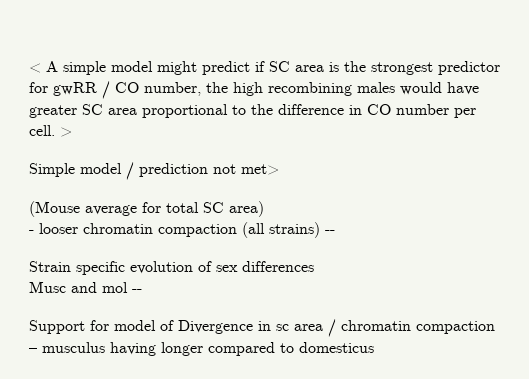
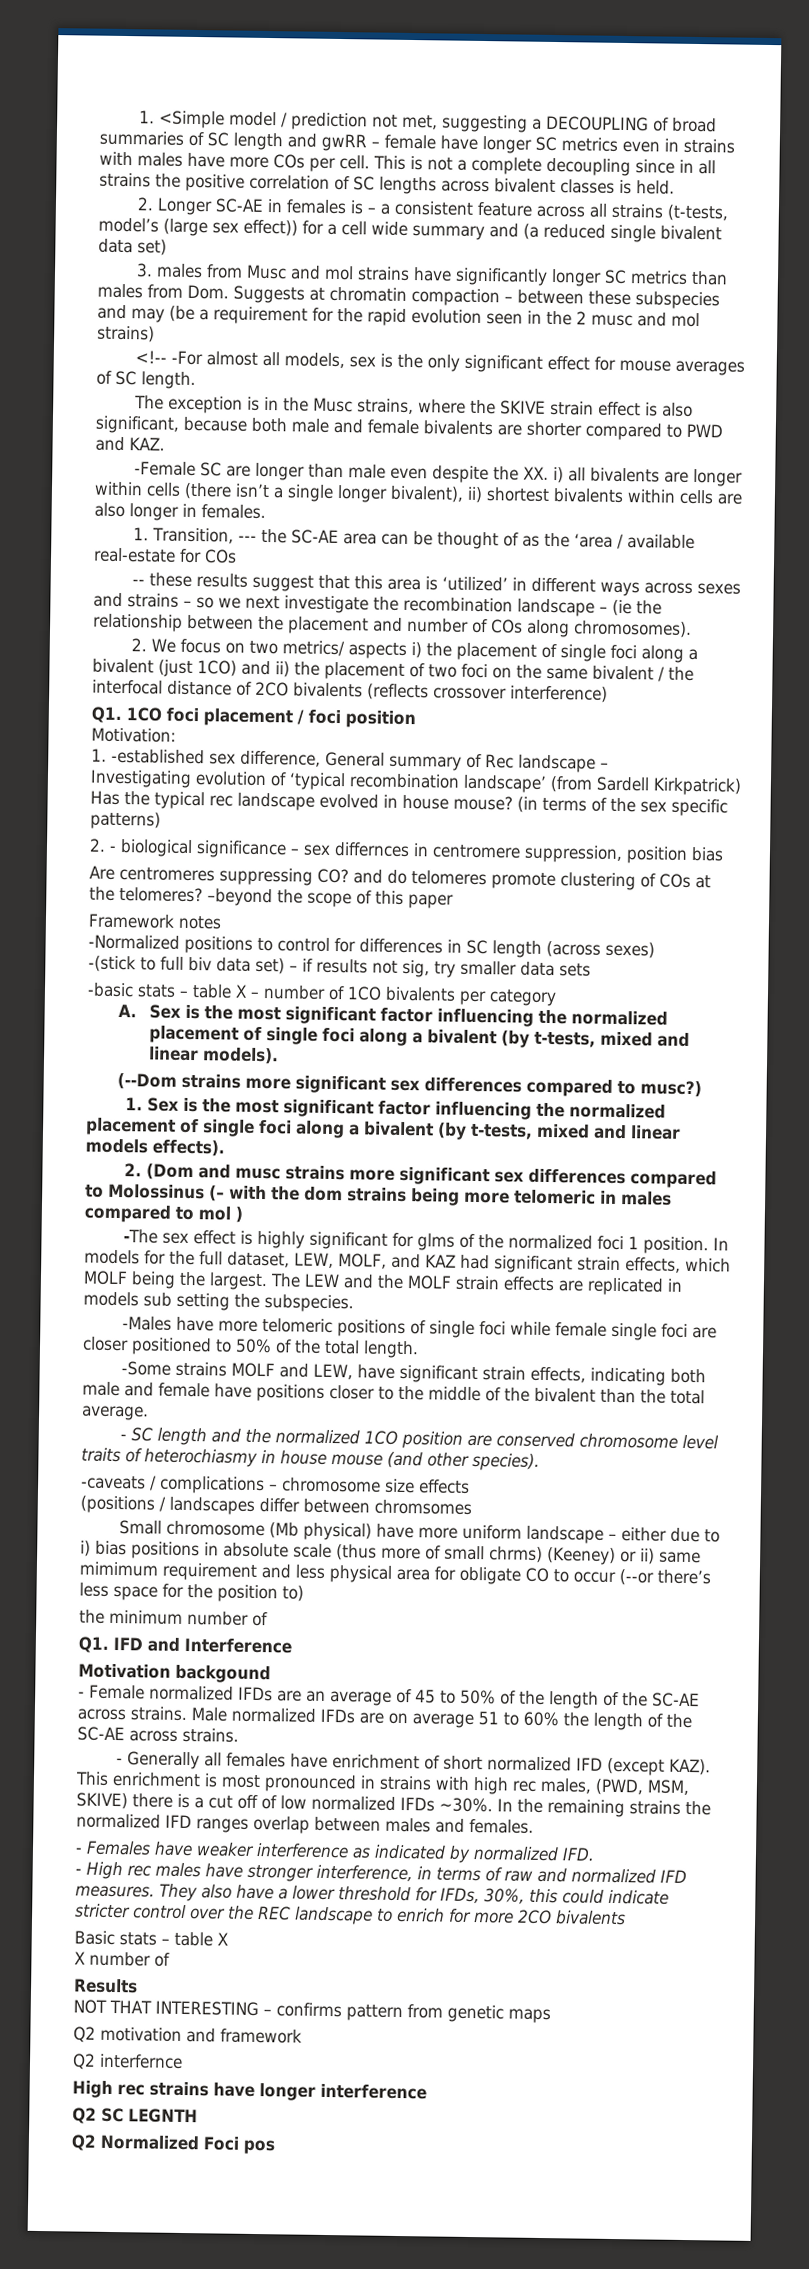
[29,61,500,75] [29,81,479,99] [29,104,476,118] [29,125,72,137] [29,162,279,180] [29,201,264,217] [29,222,335,238] [29,261,314,275] [29,281,142,293] [29,319,495,337] [29,342,374,356] < A simple model might predict if SC area is the strongest predictor for gwRR / CO number, the high recombining males would have greater SC area proportional to the difference in CO number per cell. > // Simple model / prediction not met> // (Mouse average for total SC area) // - looser chromatin compaction (all strains) -- // Strain specific evolution of sex differences // Musc and mol -- // Support for model of Divergence in sc area / chromatin compaction – musculus having longer compared to domesticus -> [138,110,717,133] [99,130,735,154] [99,151,716,177] [99,172,675,195] [136,197,729,222] [98,217,722,243] [98,238,167,256] [135,263,728,287] [97,283,720,310] [97,304,700,328] [97,325,155,343] [134,350,745,376] [96,370,196,390] [133,395,693,417] [95,415,723,441] [95,436,165,452] [133,461,743,487] [94,481,742,505] [94,502,266,521] [132,527,695,550] [93,547,237,564] [131,572,741,597] [93,592,662,617] [93,613,692,638] [130,638,698,663] [92,658,694,682] [92,679,608,703] [91,706,416,729] [91,727,176,743] [91,748,609,773] [90,769,742,796] [90,790,728,817] [90,811,161,830] [89,838,724,864] [89,865,711,891] [89,886,454,909] [88,913,222,930] [88,934,655,959] [88,955,591,978] [87,982,557,1007] [117,1003,668,1027] [148,1025,690,1048] [148,1046,279,1065] [116,1072,702,1098] [124,1097,666,1120] [85,1117,681,1140] [85,1138,225,1157] [123,1163,717,1189] [85,1183,672,1206] [84,1204,243,1223] [122,1229,729,1255] [84,1249,731,1274] [83,1270,683,1296] [83,1291,354,1313] [121,1316,717,1341] [82,1336,419,1359] [120,1361,706,1386] [82,1381,705,1405] [81,1405,149,1421] [119,1427,719,1450] [81,1447,540,1471] [81,1475,470,1495] [80,1495,472,1515] [118,1520,720,1544] [80,1540,701,1565] [79,1561,711,1586] [79,1582,304,1603] [79,1609,268,1627] [78,1636,292,1654] [78,1663,271,1684] [78,1684,700,1709] [77,1706,692,1731] [77,1726,239,1743] [115,1751,711,1776] [75,1771,690,1796] [76,1792,711,1818] [76,1813,534,1834] [75,1840,595,1863] [75,1861,687,1884] [75,1883,669,1905] [75,1903,626,1926] [74,1930,228,1947] [74,1951,170,1967] [73,1978,138,1994] [73,1999,551,2024] [73,2026,302,2044] [72,2053,183,2070] [72,2080,427,2101] [72,2107,198,2124] [71,2134,275,2155] 1. <Simple model / prediction not met, suggesting a DECOUPLING of broad summaries of SC length and gwRR – female have longer SC metrics even in strains with males have more COs per cell. This is not a complete decoupling since in all strains the positive correlation of SC lengths across bivalent classes is held. // 2. Longer SC-AE in females is – a consistent feature across all strains (t-tests, model’s (large sex effect)) for a cell wide summary and (a reduced single bivalent data set) // 3. males from Musc and mol strains have significantly longer SC metrics than males from Dom. Suggests at chromatin compaction – between these subspecies and may (be a requirement for the rapid evolution seen in the 2 musc and mol strains) // <!-- -For almost all models, sex is the only significant effect for mouse averages of SC length. // The exception is in the Musc strains, where the SKIVE strain effect is also significant, because both male and female bivalents are shorter compared to PWD and KAZ. // -Female SC are longer than male even despite the XX. i) all bivalents are longer within cells (there isn’t a single longer bivalent), ii) shortest bivalents within cells are also longer in females. // 1. Transition, --- the SC-AE area can be thought of as the ‘area / available real-estate for COs // -- these results suggest that this area is ‘utilized’ in different ways across sexes and strains – so we next investigate the recombination landscape – (ie the relationship between the placement and number of COs along chromosomes). // 2. We focus on two metrics/ aspects i) the placement of single foci along a bivalent (just 1CO) and ii) the placement of two foci on the same bivalent / the interfocal distance of 2CO bivalents (reflects crossover interference) // Q1. 1CO foci placement / foci position // Motivation: // 1. -established sex difference, General summary of Rec landscape – // Investigating evolution of ‘typical recombination landscape’ (from Sardell Kirkpatrick) Has the typical rec landscape evolved in house mouse? (in terms of the sex specific patterns) // 2. - biological significance – sex differnces in centromere suppression, position bias // Are centromeres suppressing CO? and do telomeres promote clustering of COs at the telomeres? –beyond the scope of this paper // Framework notes // -Normalized positions to control for differences in SC length (across sexes) // -(stick to full biv data set) – if results not sig, try smaller data sets // -basic stats – table X – number of 1CO bivalents per category // A. Sex is the most significant factor influencing the normalized placement of single foci along a bivalent (by t-tests, mixed and linear models). // (--Dom strains more significant sex differences compared to musc?) // 1. Sex is the most significant factor influencing the normalized placement of single foci along a bivalent (by t-tests, mixed and linear models effects). // 2. (Dom and musc strains more significant sex differences compared to Molossinus (– with the dom strains being more telomeric in males compared to mol ) // -The sex effect is highly significant for glms of the normalized foci 1 position. In models for the full dataset, LEW, MOLF, and KAZ had significant strain effects, which MOLF being the largest. The LEW and the MOLF strain effects are replicated in models sub setting the subspecies. // -Males have more telomeric positions of single foci while female single foci are closer positioned to 50% of the total length. // -Some strains MOLF and LEW, have significant strain effects, indicating both male and female have positions closer to the middle of the bivalent than the total average. // - SC length and the normalized 1CO position are conserved chromosome level traits of heterochiasmy in house mouse (and other species). // -caveats / complications – chromosome size effects // (positions / landscapes differ between chromsomes // Small chromosome (Mb physical) have more uniform landscape – either due to i) bias positions in absolute scale (thus more of small chrms) (Keeney) or ii) same mimimum requirement and less physical area for obligate CO to occur (--or there’s less space for the position to) // the minimum number of // Q1. IFD and Interference // Motivation backgound // - Female normalized IFDs are an average of 45 to 50% of the length of the SC-AE across strains. Male normalized IFDs are on average 51 to 60% the length of the SC-AE across strains. // - Generally all females have enrichment of short normalized IFD (except KAZ). This enrichment is most pronounced in strains with high rec males, (PWD, MSM, SKIVE) there is a cut off of low normalized IFDs ~30%. In the remaining strains the normalized IFD ranges overlap between males and females. // - Females have weaker interference as indicated by normalized IFD. // - High rec males have stronger interference, in terms of raw and normalized IFD measures. They also have a lower threshold for IFDs, 30%, this could indicate stricter control over the REC landscape to enrich for more 2CO bivalents // Basic stats – table X // X number of // Results // NOT THAT INTERESTING – confirms pattern from genetic maps // Q2 motivation and framework // Q2 interfernce // High rec strains have longer interference // Q2 SC LEGNTH // Q2 Normalized Foci pos

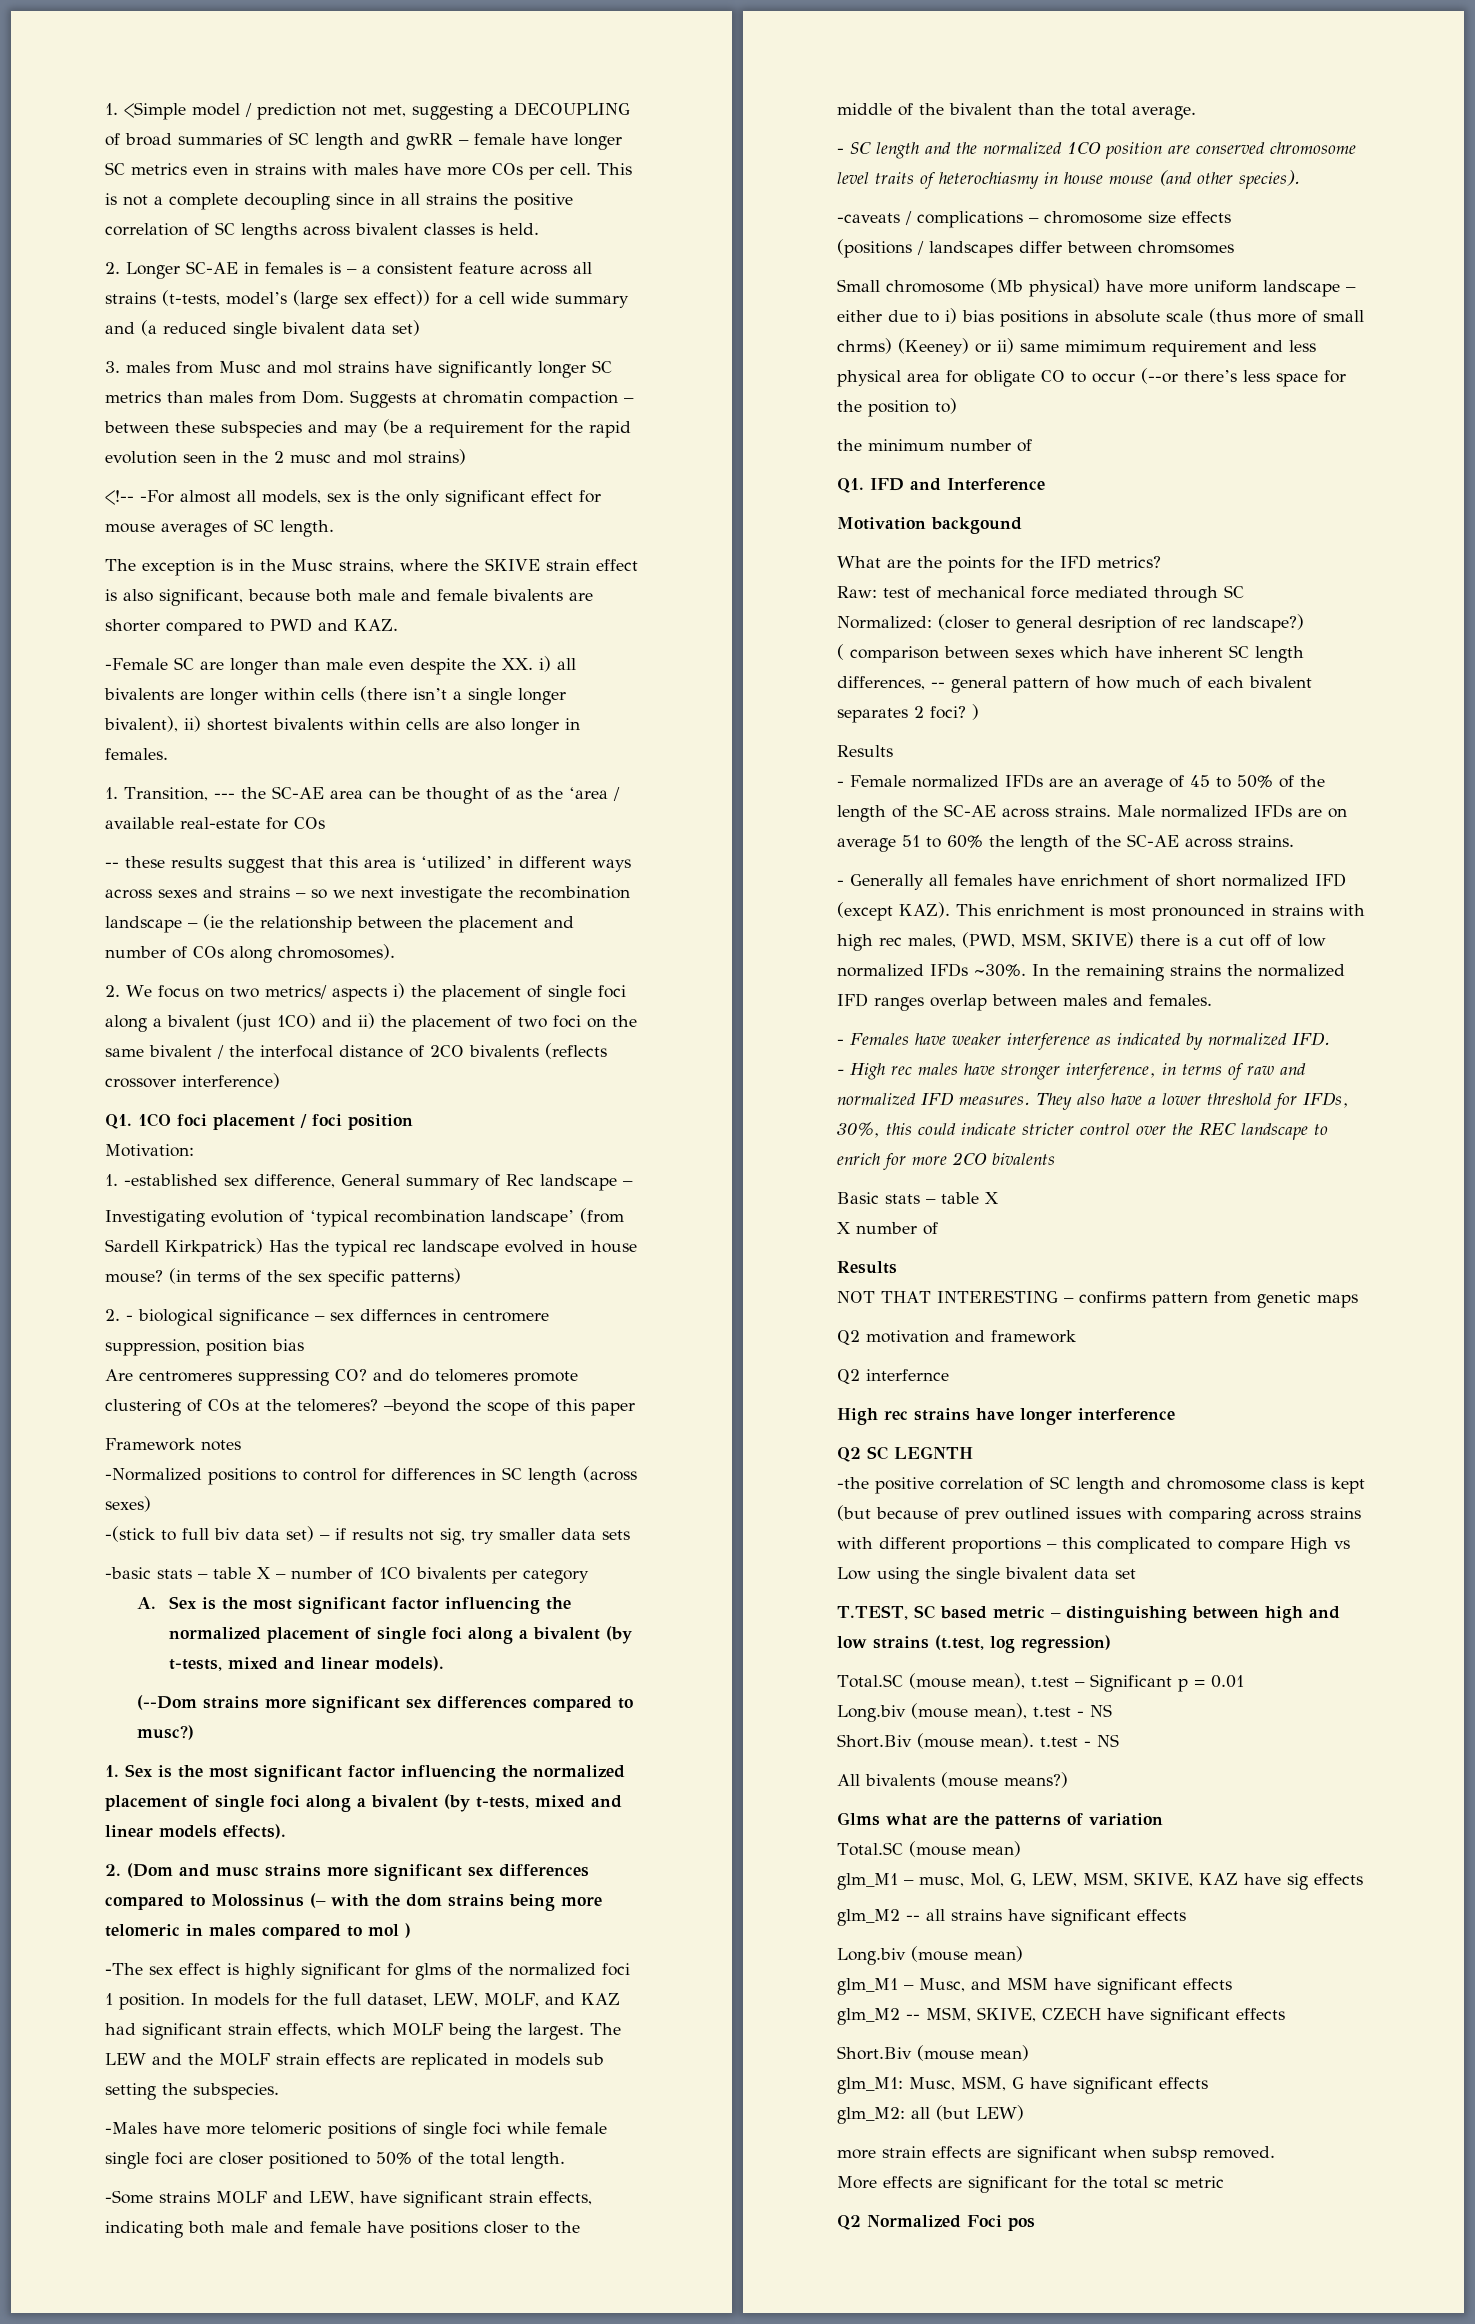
(271, 1674) none -> [837,555,1161,573] [837,585,1244,603] [837,614,1304,633] [837,644,1304,663] [837,676,1312,693] [837,704,979,723] [837,745,893,757] // What are the points for the IFD metrics? // Raw: test of mechanical force mediated through SC // Normalized: (closer to general desription of rec landscape?) // ( comparison between sexes which have inherent SC length differences, -- general pattern of how much of each bivalent separates 2 foci? ) // Results
(198, 2116) none -> [837,1476,1365,1494] [837,1505,1361,1524] [837,1537,1350,1554] [837,1567,1136,1584] [837,1605,1340,1623] [837,1635,1111,1653] [837,1673,1244,1692] [837,1703,1112,1722] [837,1733,1119,1749] [837,1772,1068,1788] [837,1812,1163,1829] [837,1841,1021,1857] [837,1872,1363,1890] [837,1909,1186,1926] [837,1946,1023,1965] [837,1977,1232,1995] [837,2007,1285,2025] [837,2045,1029,2061] [837,2076,1208,2094] [837,2105,1024,2124] [837,2146,1275,2163] [837,2176,1224,2193] // -the positive correlation of SC length and chromosome class is kept (but because of prev outlined issues with comparing across strains with different proportions – this complicated to compare High vs Low using the single bivalent data set // T.TEST, SC based metric – distinguishing between high and low strains (t.test, log regression) // Total.SC (mouse mean), t.test – Significant p = 0.01 // Long.biv (mouse mean), t.test - NS // Short.Biv (mouse mean). t.test - NS // All bivalents (mouse means?) // Glms what are the patterns of variation // Total.SC (mouse mean) // glm_M1 – musc, Mol, G, LEW, MSM, SKIVE, KAZ have sig effects // glm_M2 -- all strains have significant effects // Long.biv (mouse mean) // glm_M1 – Musc, and MSM have significant effects // glm_M2 -- MSM, SKIVE, CZECH have significant effects // Short.Biv (mouse mean) // glm_M1: Musc, MSM, G have significant effects // glm_M2: all (but LEW) // more strain effects are significant when subsp removed. // More effects are significant for the total sc metric

